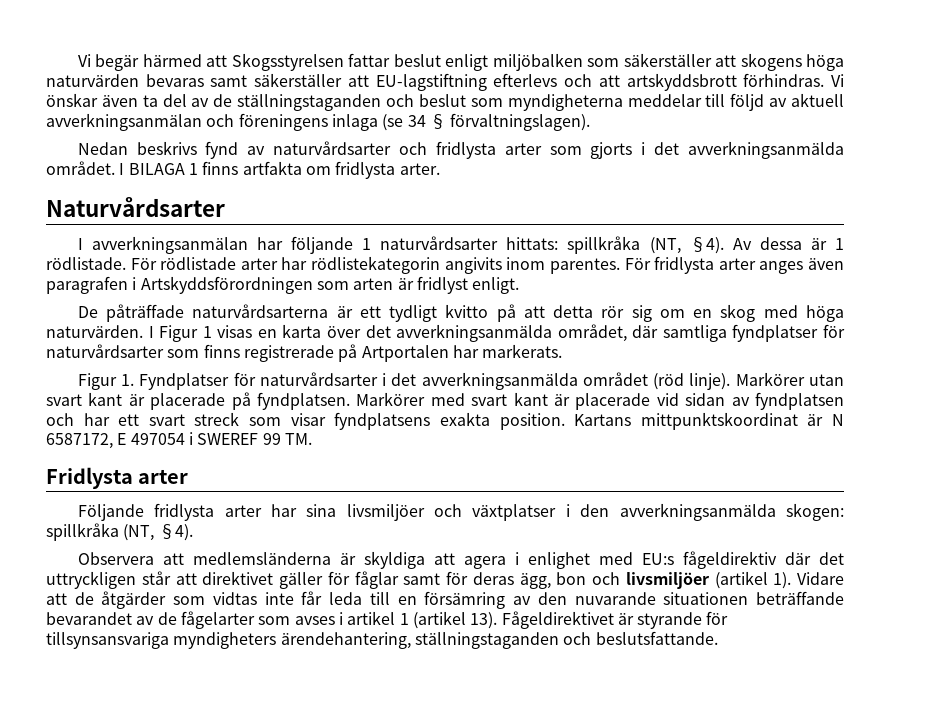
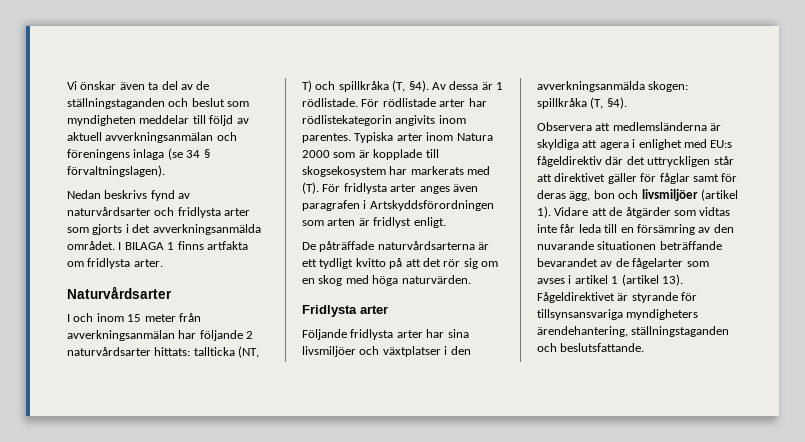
[77,53,845,71] [46,73,845,91] Vi begär härmed att Skogsstyrelsen fattar beslut enligt miljöbalken som säkerställer att skogens höga naturvärden bevaras samt säkerställer att EU-lagstiftning efterlevs och att artskyddsbrott förhindras. Vi -> [67,81,77,90] Vi
[507,94,623,111] myndigheterna -> [67,115,136,126] myndigheten
(83, 244) none -> [73,313,201,322] och inom 15 meter från
[362,238,372,250] 1 -> [246,331,254,339] 2
[567,236,681,254] spillkråka (NT, -> [193,346,260,358] [302,80,406,92] tallticka (NT, T) och spillkråka (T,
(620, 266) none -> [354,132,493,143] [302,149,439,160] [302,166,491,177] [302,182,319,194] Typiska arter inom Natura 2000 som är kopplade till skogsekosystem har markerats med (T).
[553,305,594,318] detta -> [422,258,441,267] det
[148,324,845,342] [46,344,563,362] [77,372,844,390] [46,392,844,410] [46,412,845,430] [46,432,312,449] I Figur 1 visas en karta över det avverkningsanmälda området, där samtliga fyndplatser för naturvårdsarter som finns registrerade på Artportalen har markerats. // Figur 1. Fyndplatser för naturvårdsarter i det avverkningsanmälda området (röd linje). Markörer utan svart kant är placerade på fyndplatsen. Markörer med svart kant är placerade vid sidan av fyndplatsen och har ett svart streck som visar fyndplatsens exakta position. Kartans mittpunktskoordinat är N 6587172, E 497054 i SWEREF 99 TM. -> (471, 279) none
[123,524,155,541] (NT, -> [590,97,604,109] (T,

